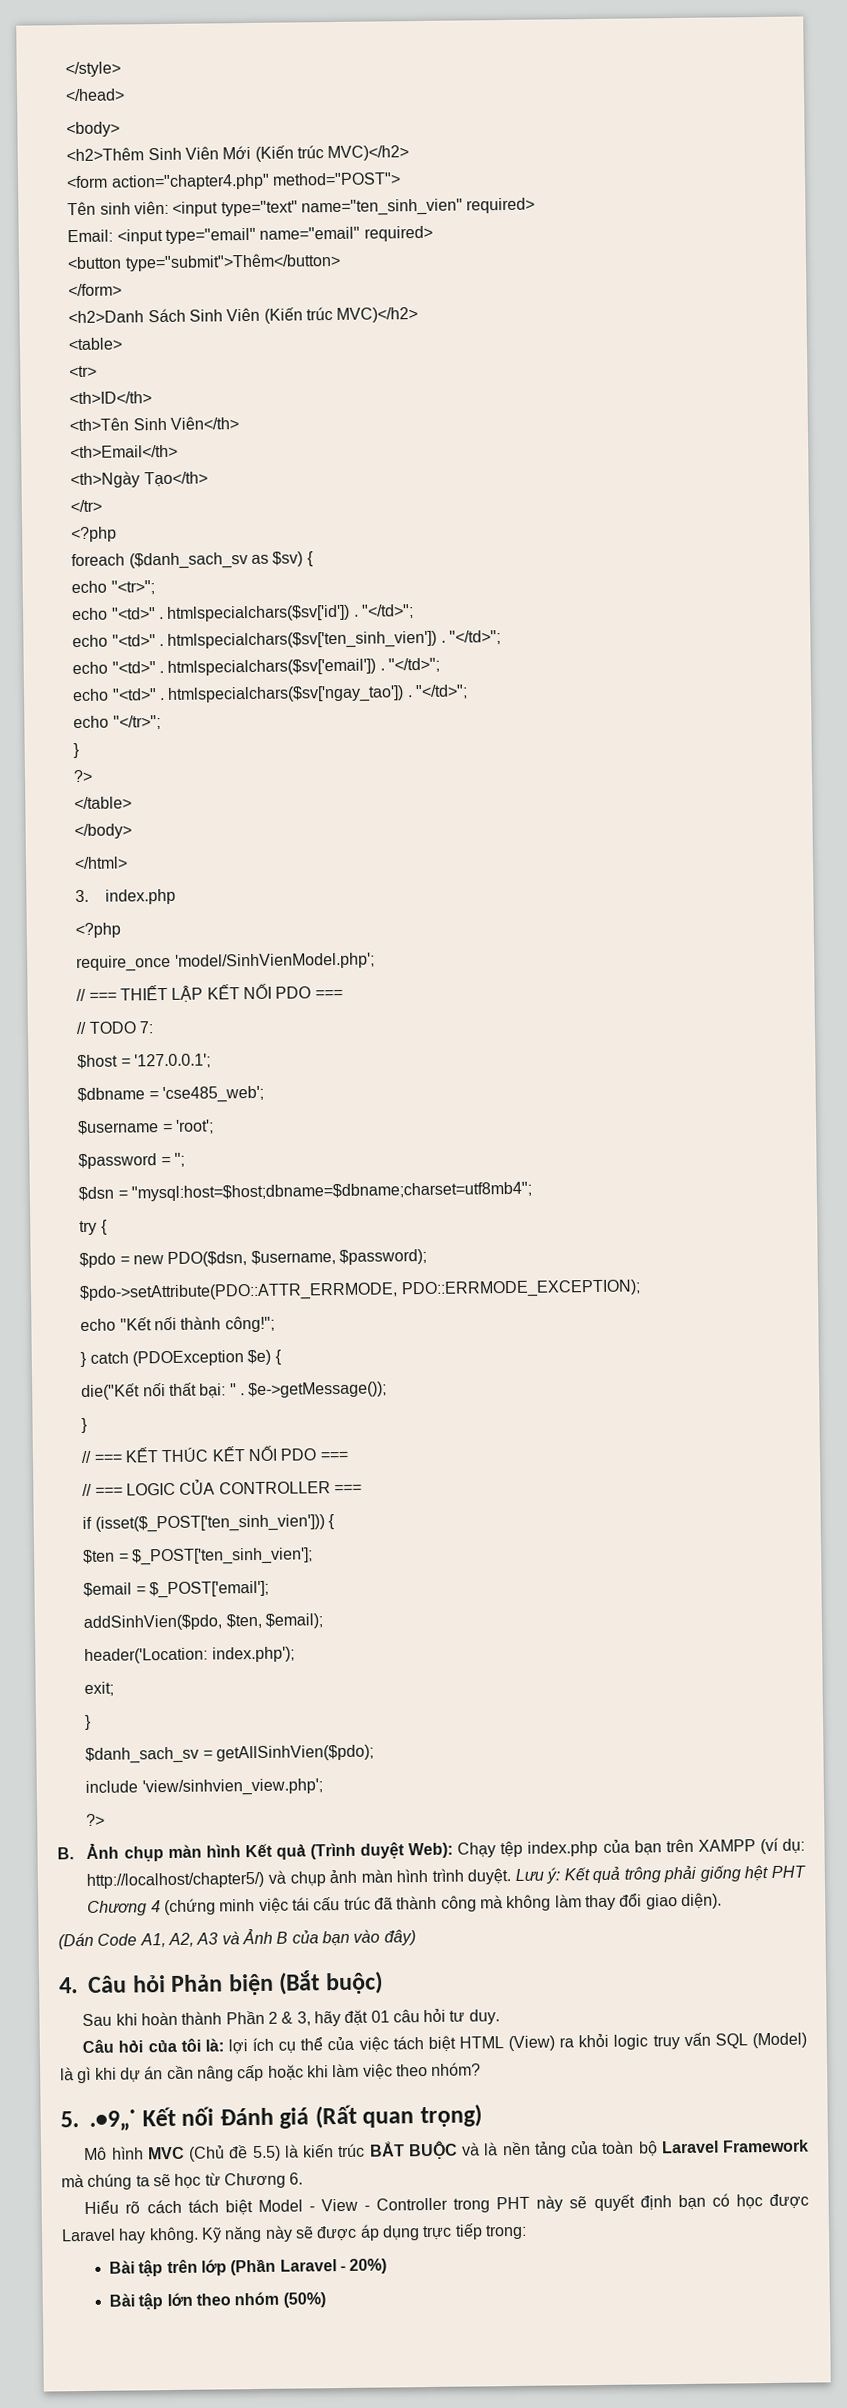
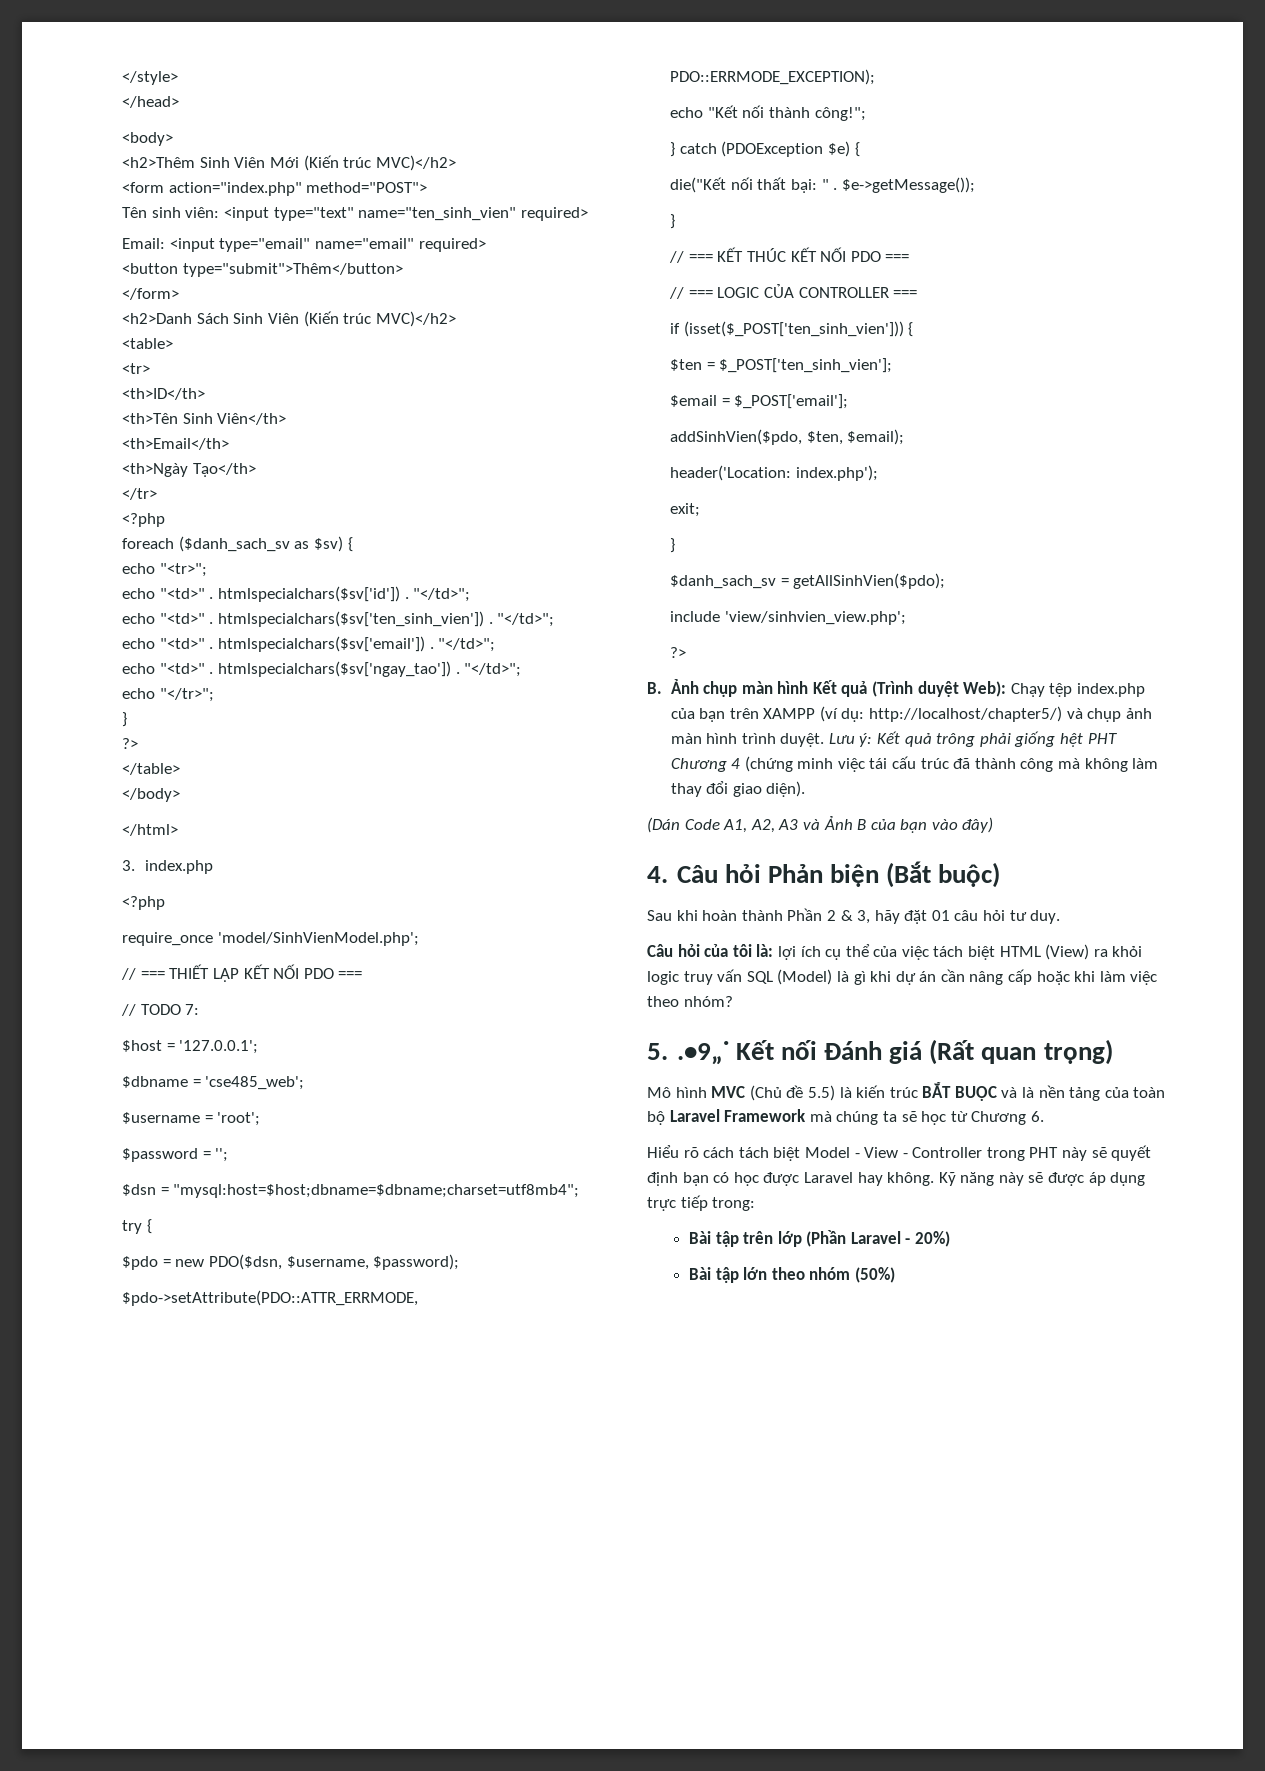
[110,173,270,191] action="chapter4.php" -> [168,182,302,196] action="index.php"

